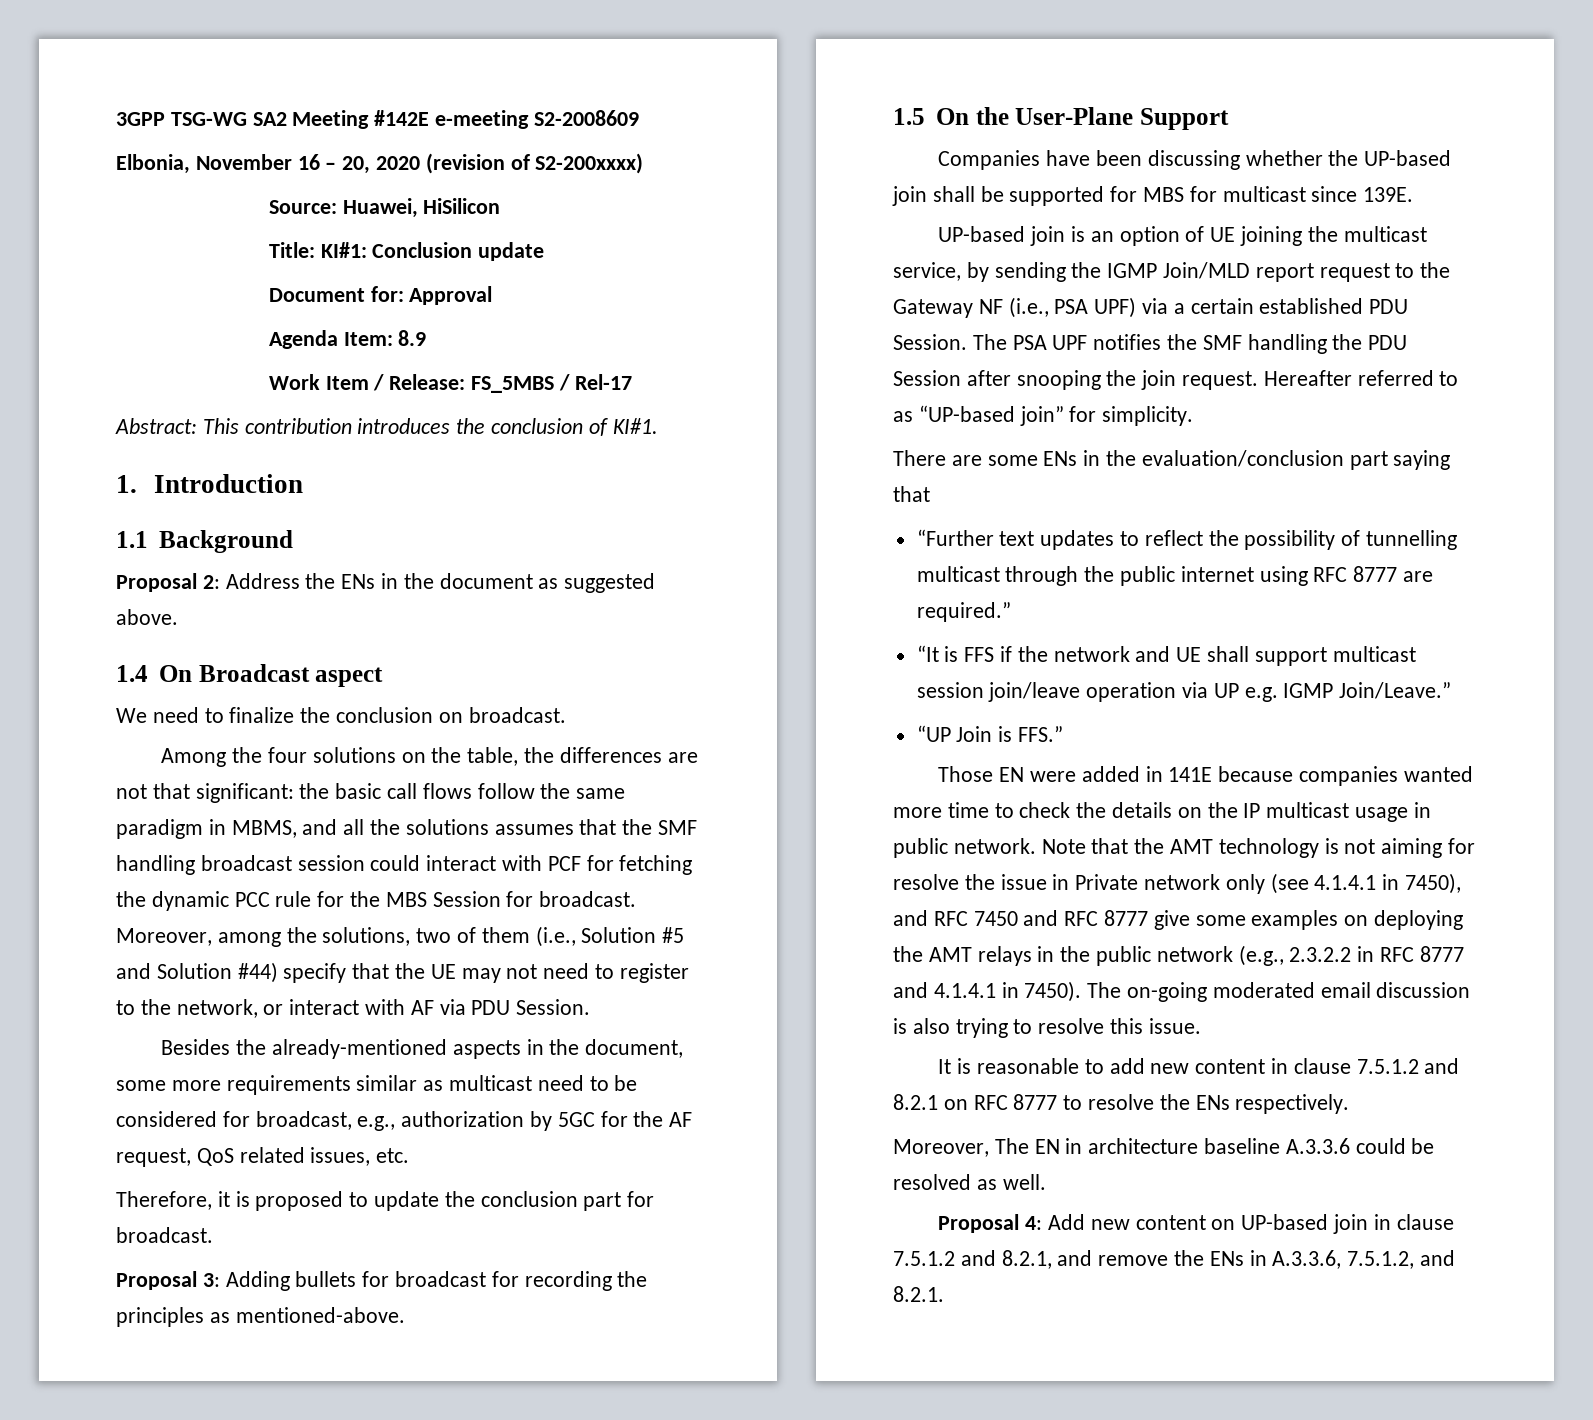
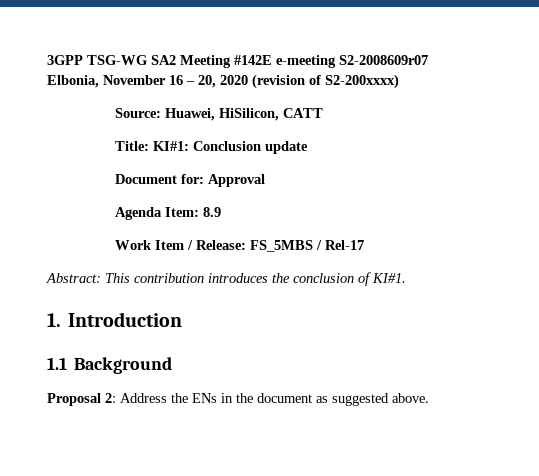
[533,110,639,126] S2-2008609 -> [339,55,428,65] S2-2008609r07
[423,198,501,214] HiSilicon -> [218,108,323,121] HiSilicon, CATT
[116,664,384,687] [116,707,566,723] [161,747,698,767] [116,783,626,803] [116,819,698,839] [116,855,693,875] [116,891,637,911] [116,926,685,947] [116,962,689,983] [116,999,591,1018] [161,1039,684,1059] [116,1075,638,1095] [116,1111,693,1131] [116,1147,410,1167] [116,1191,655,1211] [116,1227,213,1243] [116,1271,648,1291] [116,1307,405,1327] [893,107,1229,130] [938,150,1452,170] [892,186,1414,206] [938,226,1427,246] [893,262,1451,282] [893,297,1409,318] [893,334,1408,354] [893,370,1459,390] [893,405,1194,426] [893,450,1451,470] [893,486,930,502] [916,529,1458,550] [916,566,1434,586] [916,602,1011,622] [916,645,1416,666] [916,682,1452,702] [916,725,1064,742] [938,766,1473,786] [893,802,1431,822] [893,838,1476,858] [893,873,1462,894] [893,910,1464,930] [893,945,1464,966] [893,981,1471,1002] [893,1018,1201,1038] [938,1058,1460,1074] [893,1094,1350,1114] [893,1138,1435,1157] [893,1174,1046,1190] [938,1214,1454,1234] [893,1250,1456,1269] [893,1286,944,1302] // 1.4 On Broadcast aspect // We need to finalize the conclusion on broadcast. // Among the four solutions on the table, the differences are not that significant: the basic call flows follow the same paradigm in MBMS, and all the solutions assumes that the SMF handling broadcast session could interact with PCF for fetching the dynamic PCC rule for the MBS Session for broadcast. Moreover, among the solutions, two of them (i.e., Solution #5 and Solution #44) specify that the UE may not need to register to the network, or interact with AF via PDU Session. // Besides the already-mentioned aspects in the document, some more requirements similar as multicast need to be considered for broadcast, e.g., authorization by 5GC for the AF request, QoS related issues, etc. // Therefore, it is proposed to update the conclusion part for broadcast. // Proposal 3: Adding bullets for broadcast for recording the principles as mentioned-above. // 1.5 On the User-Plane Support // Companies have been discussing whether the UP-based join shall be supported for MBS for multicast since 139E. // UP-based join is an option of UE joining the multicast service, by sending the IGMP Join/MLD report request to the Gateway NF (i.e., PSA UPF) via a certain established PDU Session. The PSA UPF notifies the SMF handling the PDU Session after snooping the join request. Hereafter referred to as “UP-based join” for simplicity. // There are some ENs in the evaluation/conclusion part saying that // “Further text updates to reflect the possibility of tunnelling multicast through the public internet using RFC 8777 are required.” // “It is FFS if the network and UE shall support multicast session join/leave operation via UP e.g. IGMP Join/Leave.” // “UP Join is FFS.” // Those EN were added in 141E because companies wanted more time to check the details on the IP multicast usage in public network. Note that the AMT technology is not aiming for resolve the issue in Private network only (see 4.1.4.1 in 7450), and RFC 7450 and RFC 8777 give some examples on deploying the AMT relays in the public network (e.g., 2.3.2.2 in RFC 8777 and 4.1.4.1 in 7450). The on-going moderated email discussion is also trying to resolve this issue. // It is reasonable to add new content in clause 7.5.1.2 and 8.2.1 on RFC 8777 to resolve the ENs respectively. // Moreover, The EN in architecture baseline A.3.3.6 could be resolved as well. // Proposal 4: Add new content on UP-based join in clause 7.5.1.2 and 8.2.1, and remove the ENs in A.3.3.6, 7.5.1.2, and 8.2.1. -> (429, 398) none

